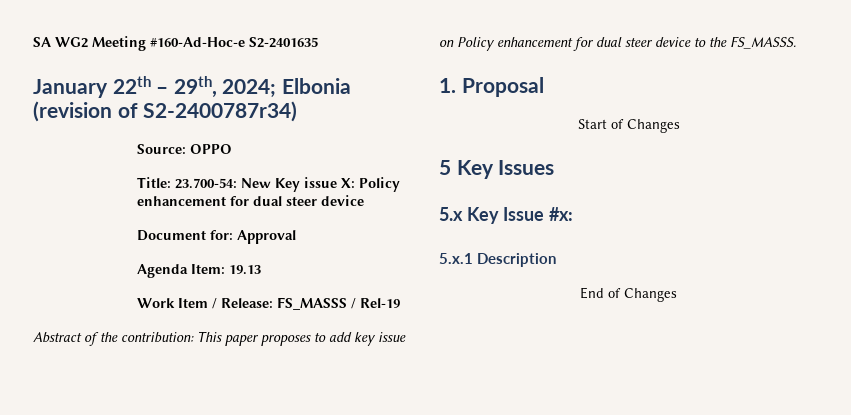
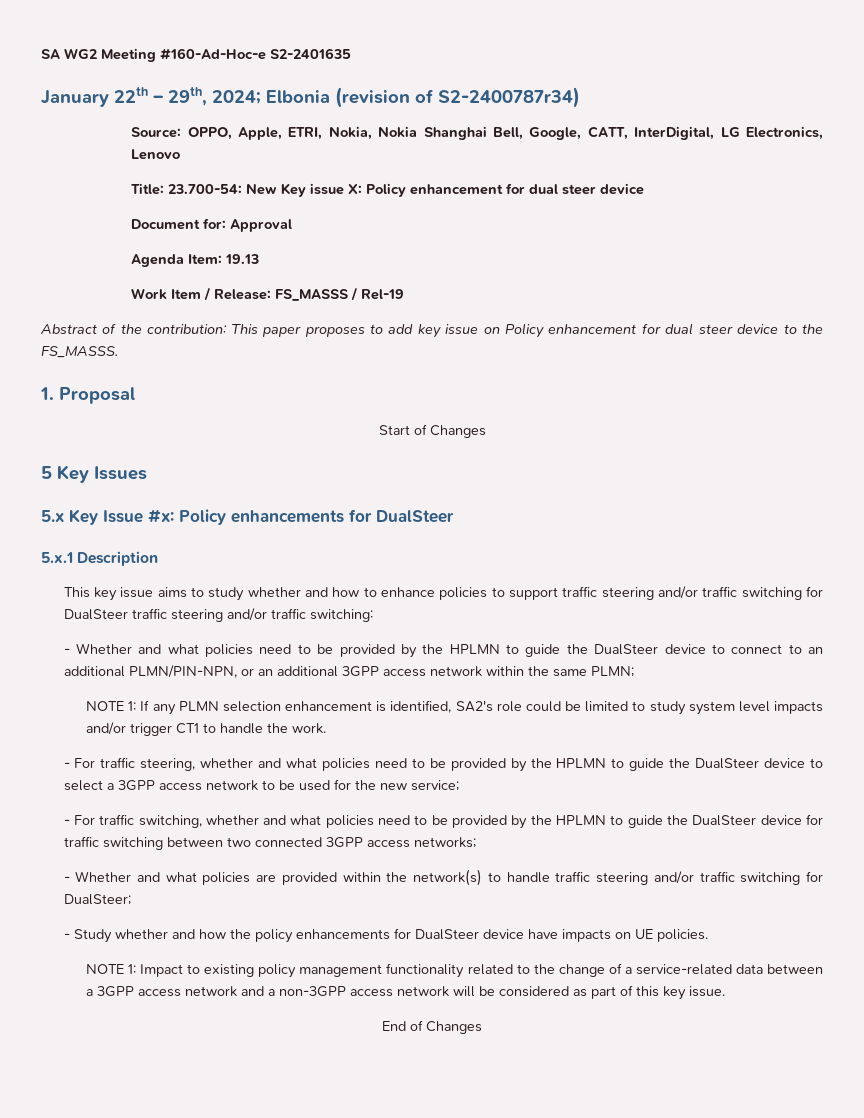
[189,144,232,154] OPPO -> [187,126,824,140] [131,149,181,160] OPPO, Apple, ETRI, Nokia, Nokia Shanghai Bell, Google, CATT, InterDigital, LG Electronics, Lenovo
[439,253,557,267] // 5.x.1 Description -> [179,509,454,525] [41,551,159,566] [63,586,823,601] [63,608,373,622] [63,643,823,658] [63,665,634,678] [86,700,823,715] [86,722,327,736] [63,757,823,772] [63,779,459,791] [63,814,824,829] [63,836,476,850] [63,869,823,886] [63,894,131,905] [63,928,708,943] [86,963,823,978] [86,985,726,1000] Policy enhancements for DualSteer // 5.x.1 Description // This key issue aims to study whether and how to enhance policies to support traffic steering and/or traffic switching for DualSteer traffic steering and/or traffic switching: // - Whether and what policies need to be provided by the HPLMN to guide the DualSteer device to connect to an additional PLMN/PIN-NPN, or an additional 3GPP access network within the same PLMN; // NOTE 1: If any PLMN selection enhancement is identified, SA2's role could be limited to study system level impacts and/or trigger CT1 to handle the work. // - For traffic steering, whether and what policies need to be provided by the HPLMN to guide the DualSteer device to select a 3GPP access network to be used for the new service; // - For traffic switching, whether and what policies need to be provided by the HPLMN to guide the DualSteer device for traffic switching between two connected 3GPP access networks; // - Whether and what policies are provided within the network(s) to handle traffic steering and/or traffic switching for DualSteer; // - Study whether and how the policy enhancements for DualSteer device have impacts on UE policies. // NOTE 1: Impact to existing policy management functionality related to the change of a service-related data between a 3GPP access network and a non-3GPP access network will be considered as part of this key issue.

